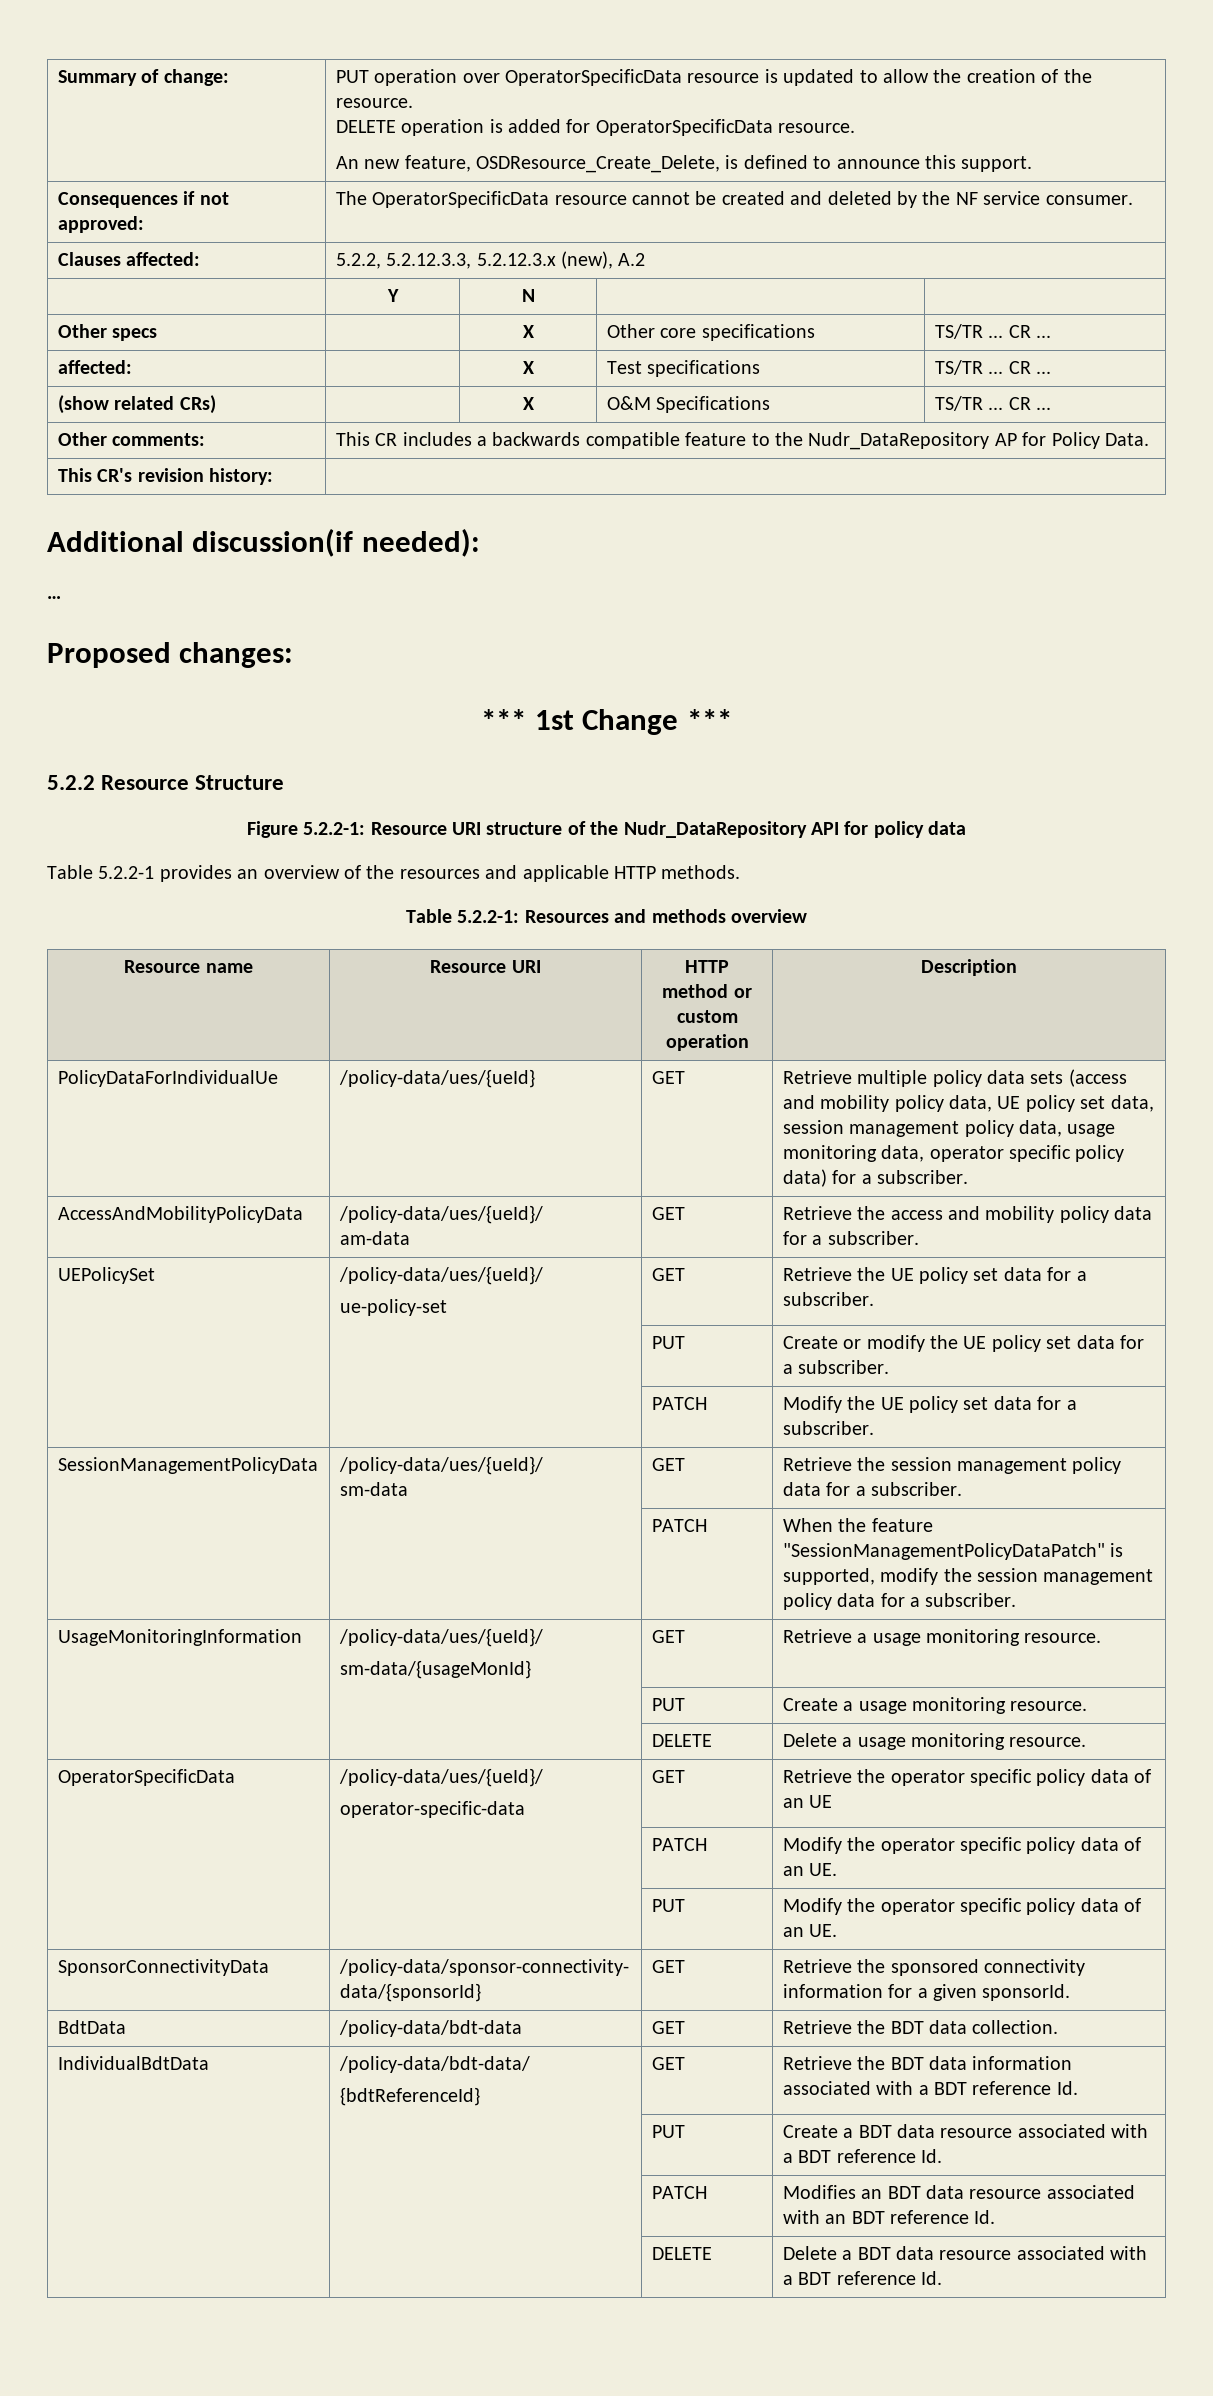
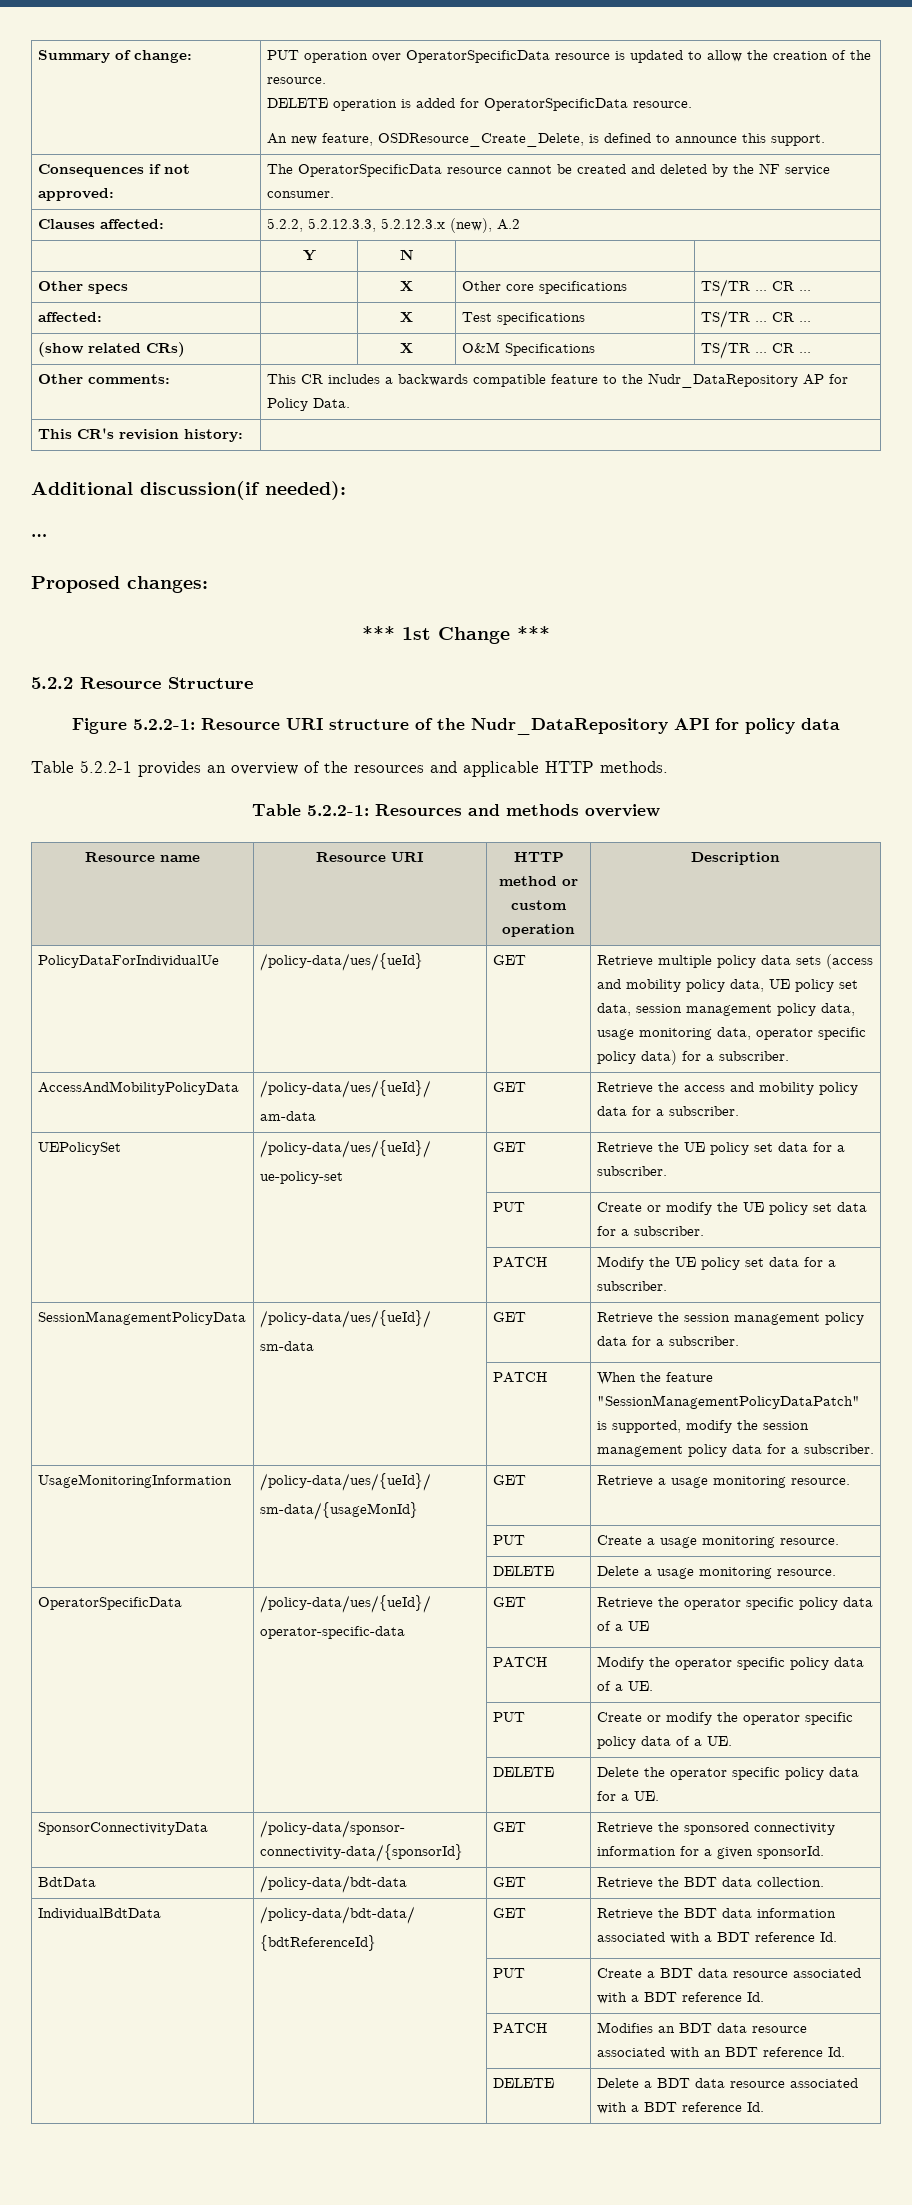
[782,1798,804,1808] an -> [614,1624,623,1631] a
[782,1866,804,1876] an -> [614,1684,623,1691] a
[782,1898,1142,1915] [782,1927,804,1937] Modify the operator specific policy data of an -> [596,1712,853,1725] [596,1736,732,1749] [492,1767,554,1777] [596,1767,859,1780] [596,1791,629,1801] Create or modify the operator specific policy data of a UE. // | | DELETE | Delete the operator specific policy data for a

